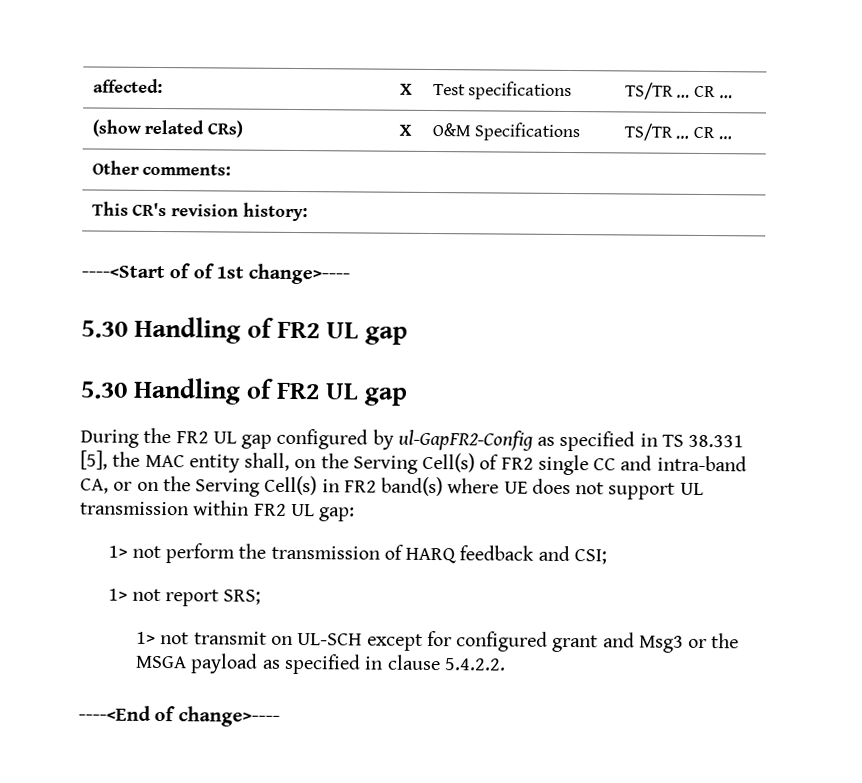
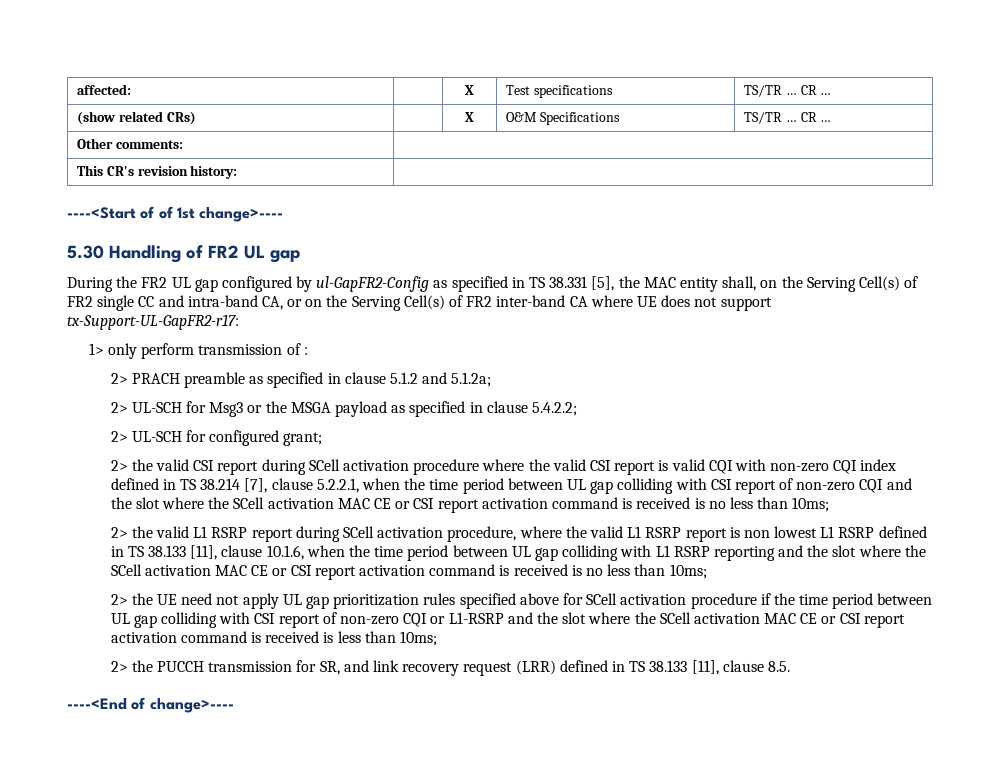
[80,377,409,406] // 5.30 Handling of FR2 UL gap -> (300, 256) none
[321,476,444,497] in FR2 band(s) -> [449,295,588,307] of FR2 inter-band CA
[679,482,704,495] [80,500,356,522] [107,543,607,565] [107,588,262,607] [136,630,635,653] UL transmission within FR2 UL gap: // 1> not perform the transmission of HARQ feedback and CSI; // 1> not report SRS; // 1> not transmit on UL-SCH except for configured grant and -> [67,314,239,330] [88,343,308,359] [110,372,492,388] [110,401,207,413] tx-Support-UL-GapFR2-r17: // 1> only perform transmission of : // 2> PRACH preamble as specified in clause 5.1.2 and 5.1.2a; // 2> UL-SCH for
[443,658,506,671] 5.4.2.2. -> [531,402,577,416] [110,430,323,446] [110,459,897,475] [110,478,912,494] [110,497,830,513] [110,526,927,542] [110,545,926,561] [110,564,707,580] [110,593,933,609] [110,612,905,628] [110,631,438,646] [110,660,790,676] 5.4.2.2; // 2> UL-SCH for configured grant; // 2> the valid CSI report during SCell activation procedure where the valid CSI report is valid CQI with non-zero CQI index defined in TS 38.214 [7], clause 5.2.2.1, when the time period between UL gap colliding with CSI report of non-zero CQI and the slot where the SCell activation MAC CE or CSI report activation command is received is no less than 10ms; // 2> the valid L1 RSRP report during SCell activation procedure, where the valid L1 RSRP report is non lowest L1 RSRP defined in TS 38.133 [11], clause 10.1.6, when the time period between UL gap colliding with L1 RSRP reporting and the slot where the SCell activation MAC CE or CSI report activation command is received is no less than 10ms; // 2> the UE need not apply UL gap prioritization rules specified above for SCell activation procedure if the time period between UL gap colliding with CSI report of non-zero CQI or L1-RSRP and the slot where the SCell activation MAC CE or CSI report activation command is received is less than 10ms; // 2> the PUCCH transmission for SR, and link recovery request (LRR) defined in TS 38.133 [11], clause 8.5.

